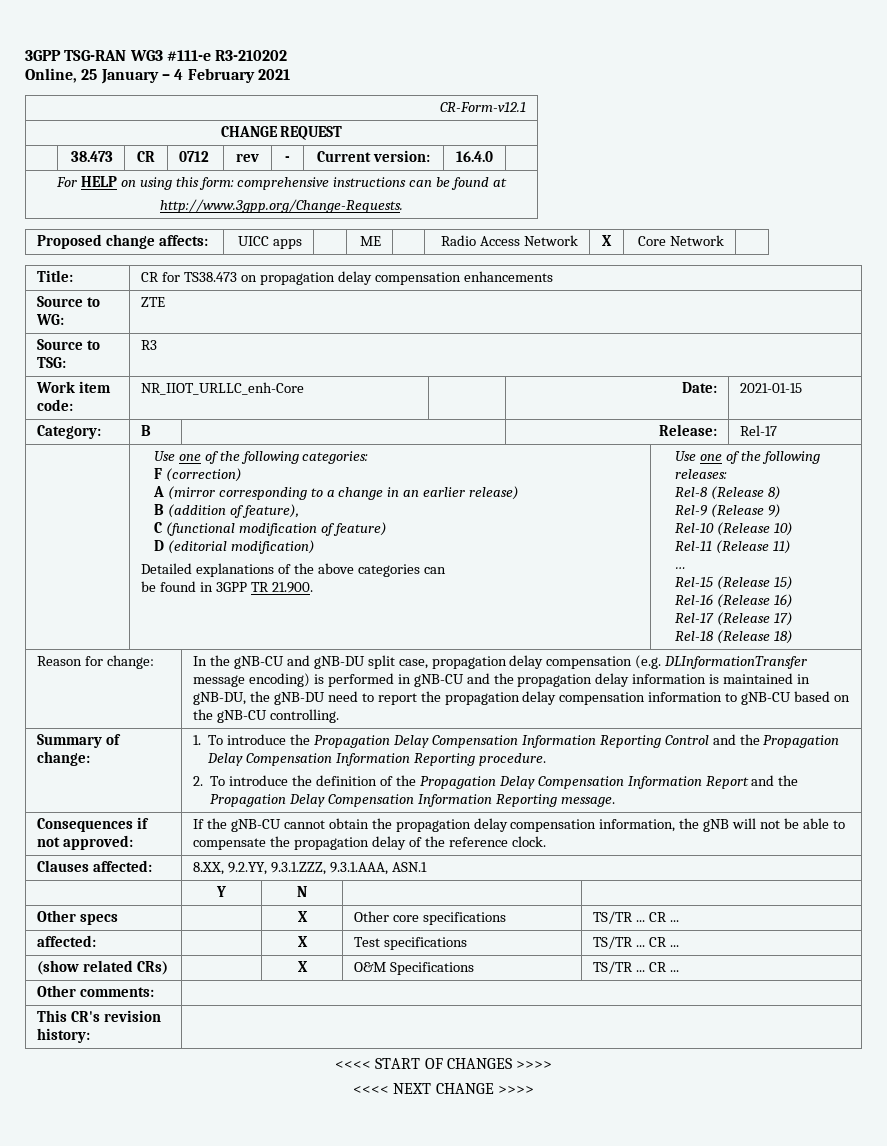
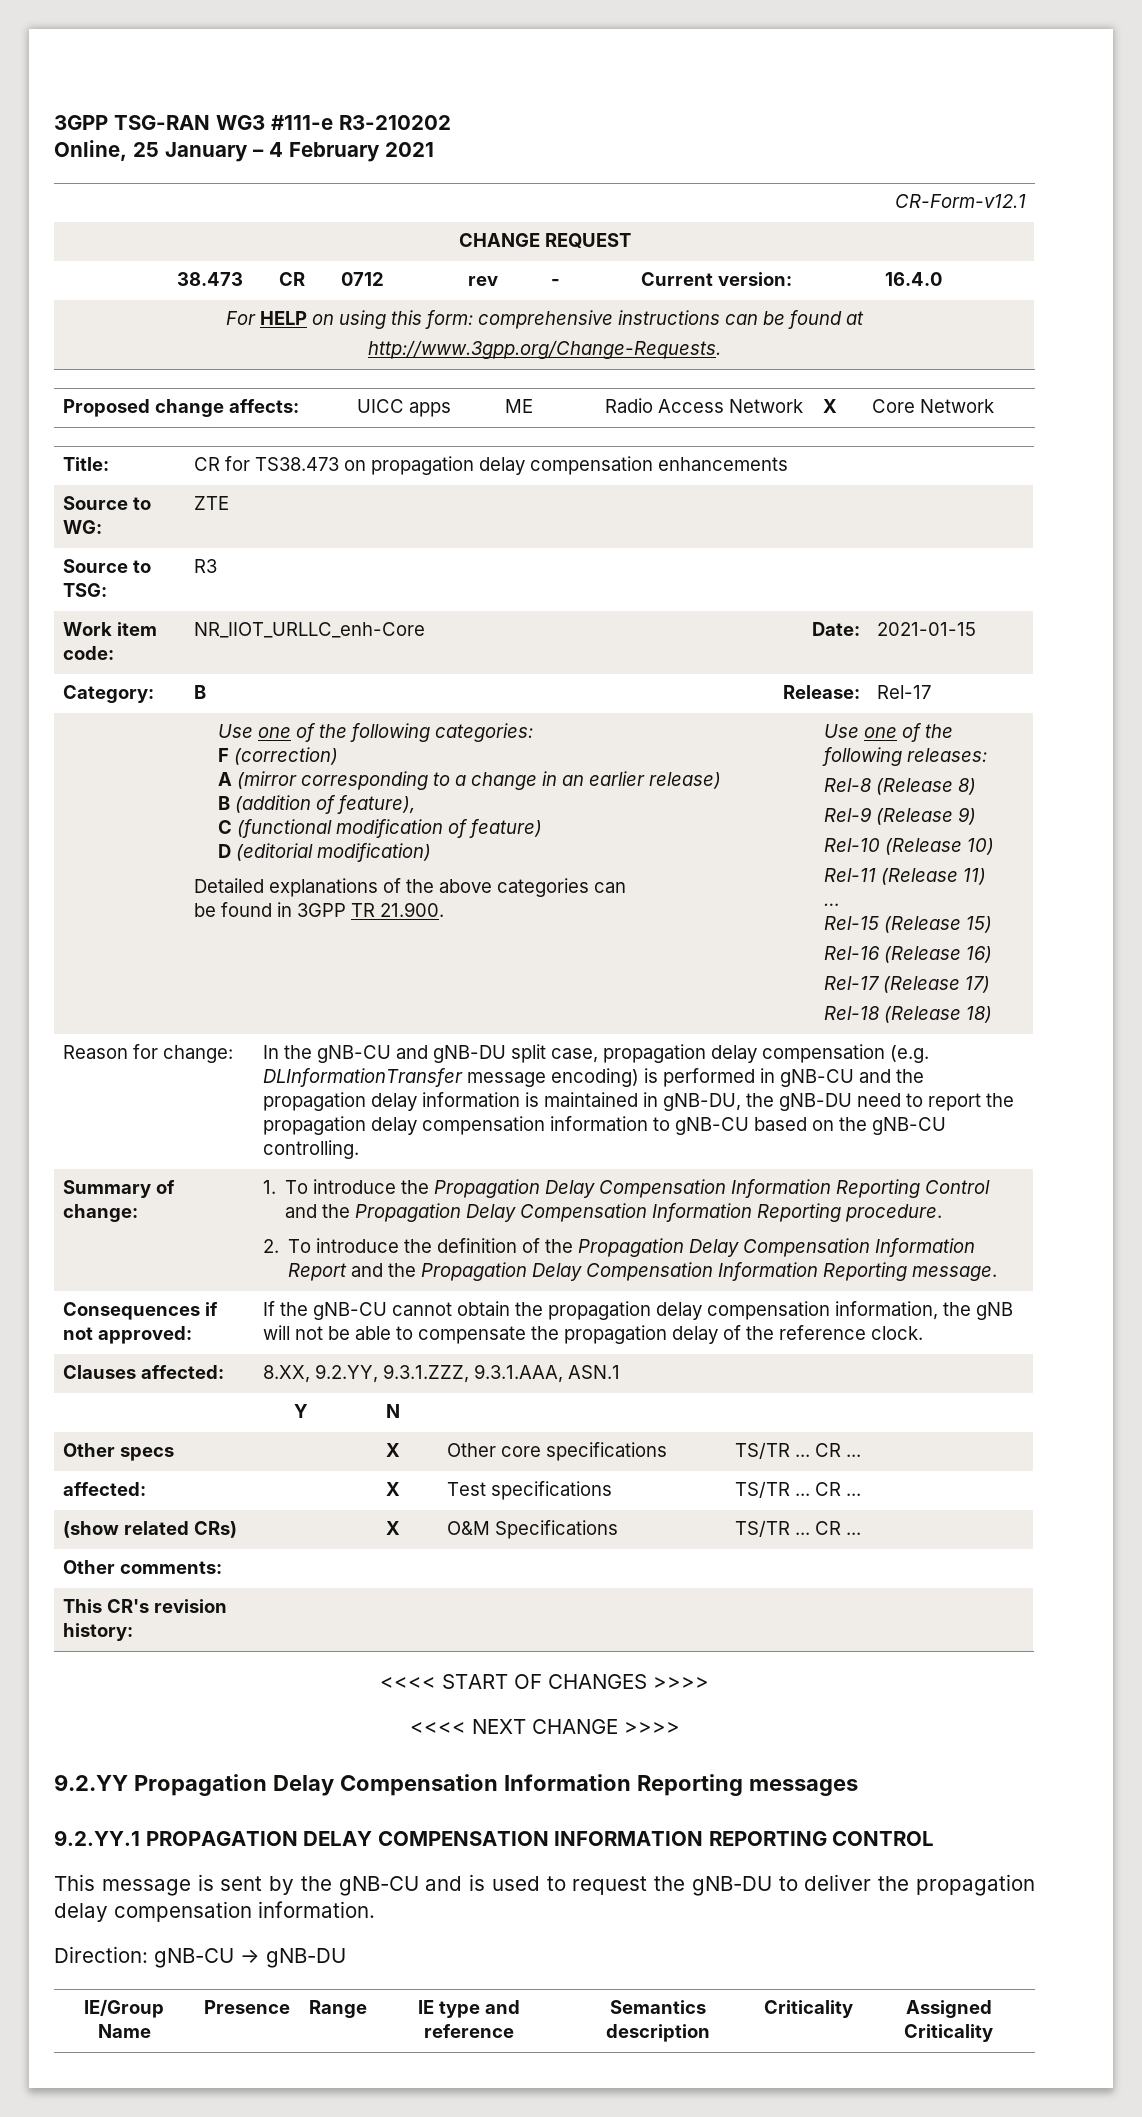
(534, 1090) none -> [54,1774,858,1796] [54,1830,935,1846] [54,1874,1035,1896] [54,1901,375,1922] [54,1946,346,1968] [84,1999,164,2018] [97,2024,151,2038] [203,2000,290,2014] [309,2000,367,2018] [418,2000,520,2018] [424,2024,514,2038] [610,2000,706,2014] [606,2024,710,2042] [764,2000,853,2018] [905,2000,992,2018] [904,2024,993,2042] // 9.2.YY Propagation Delay Compensation Information Reporting messages // 9.2.YY.1 PROPAGATION DELAY COMPENSATION INFORMATION REPORTING CONTROL // This message is sent by the gNB-CU and is used to request the gNB-DU to deliver the propagation delay compensation information. // Direction: gNB-CU → gNB-DU // IE/Group Name | Presence | Range | IE type and reference | Semantics description | Criticality | Assigned Criticality

